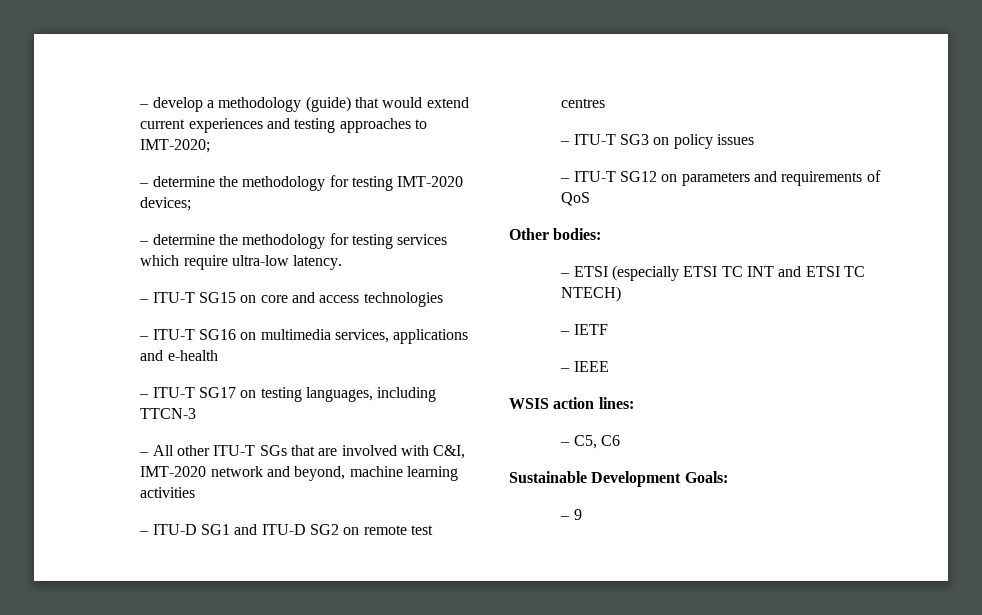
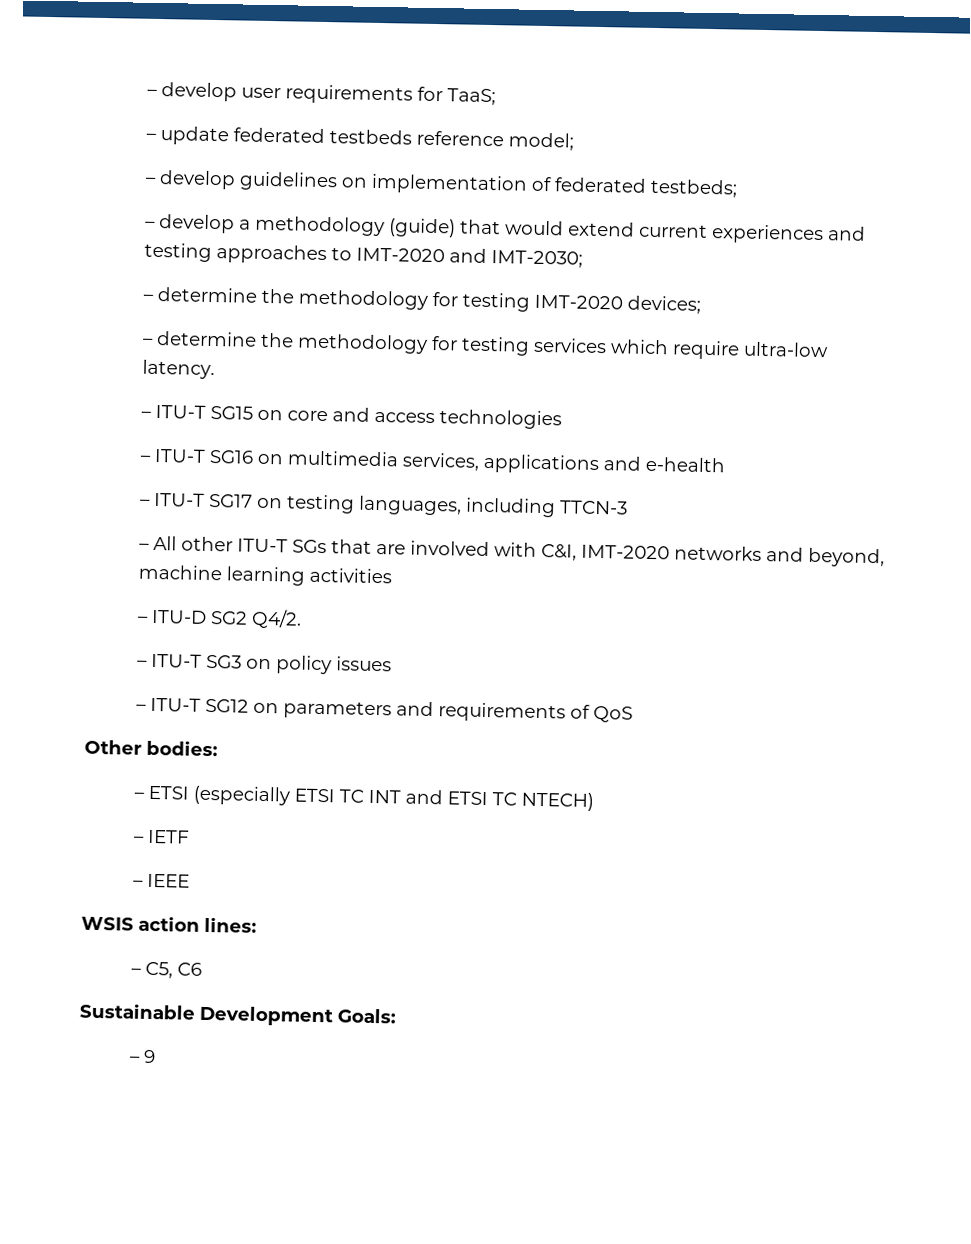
[139,97,203,112] – develop -> [147,82,497,106] [146,126,575,151] [145,170,739,198] [145,214,236,234] – develop user requirements for TaaS; // – update federated testbeds reference model; // – develop guidelines on implementation of federated testbeds; // – develop
[140,139,211,153] IMT-2020; -> [356,247,584,268] IMT-2020 and IMT-2030;
[210,466,263,477] network -> [674,545,763,562] networks
[200,524,433,535] [561,98,606,108] SG1 and ITU-D SG2 on remote test centres -> [210,608,303,629] SG2 Q4/2.

